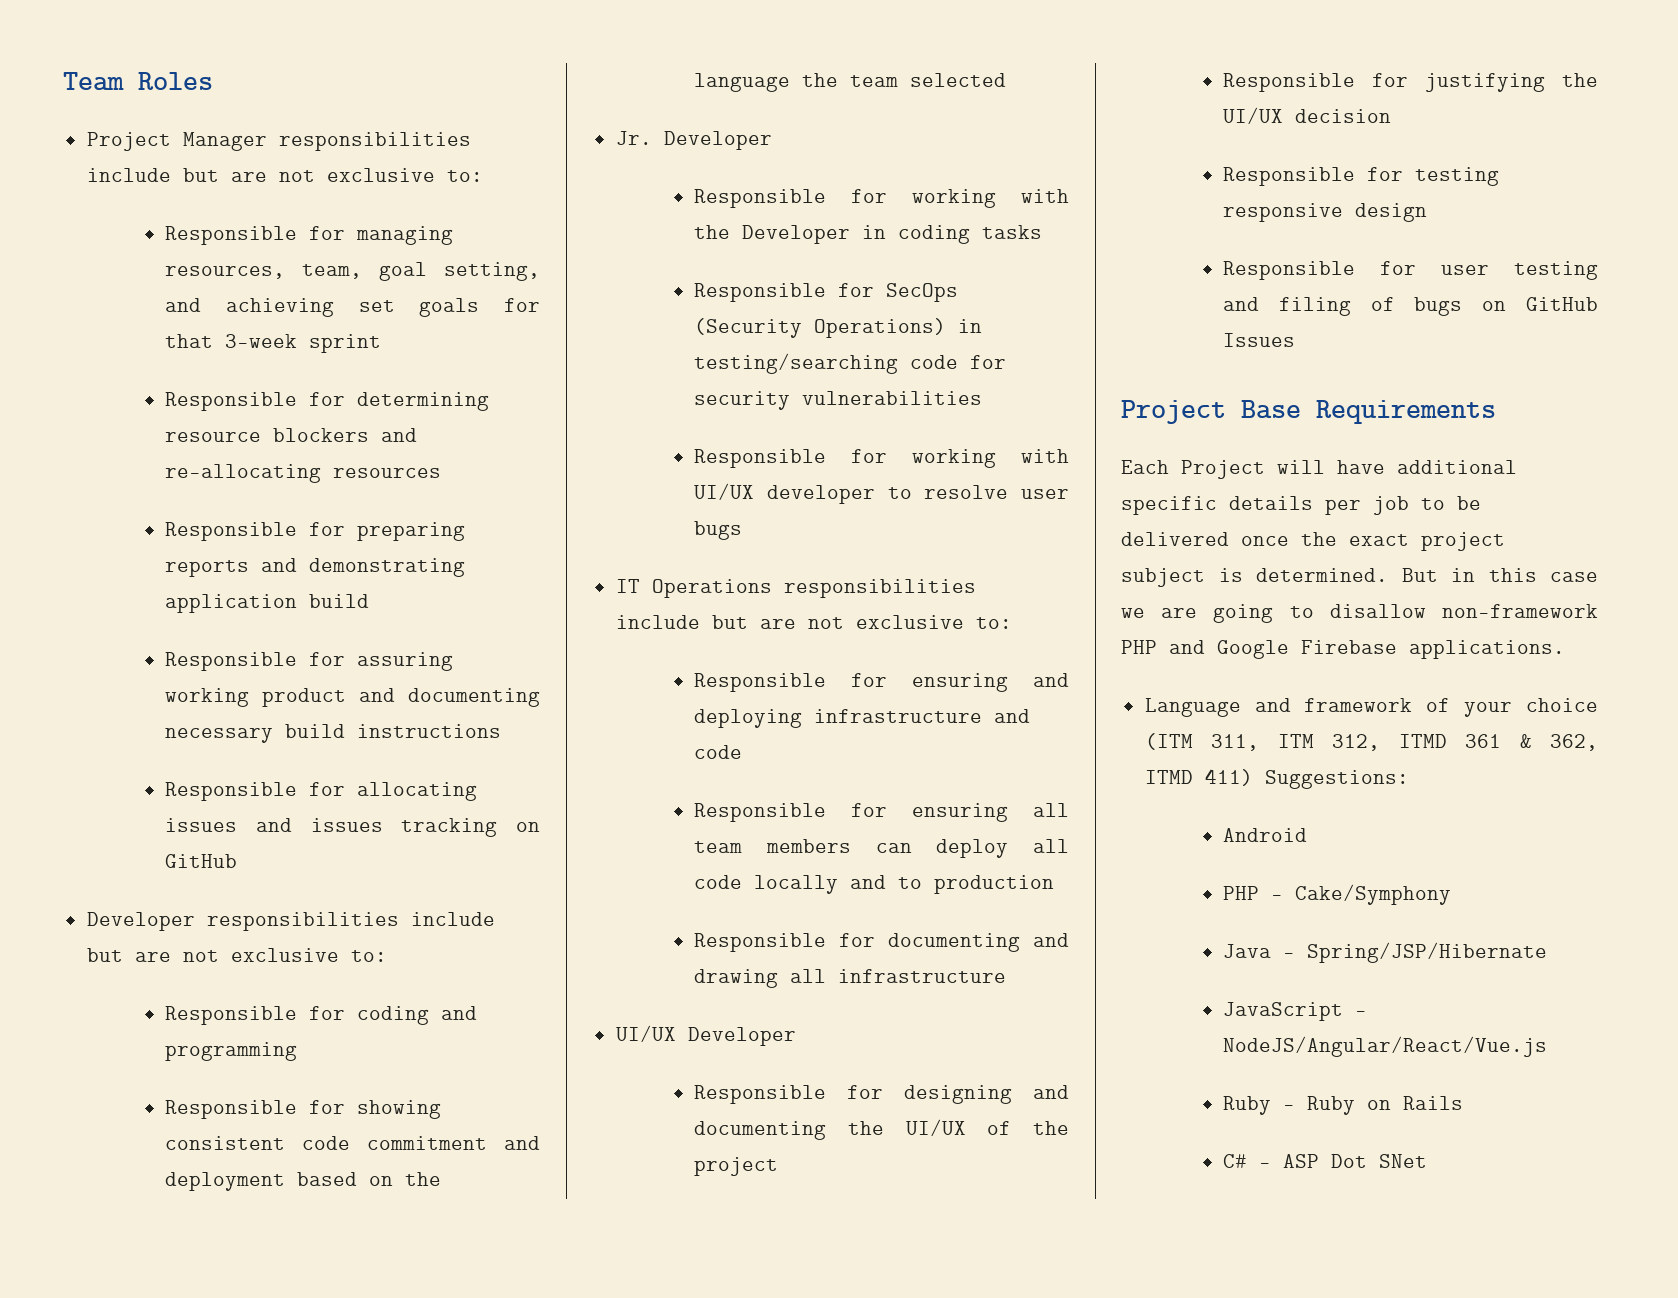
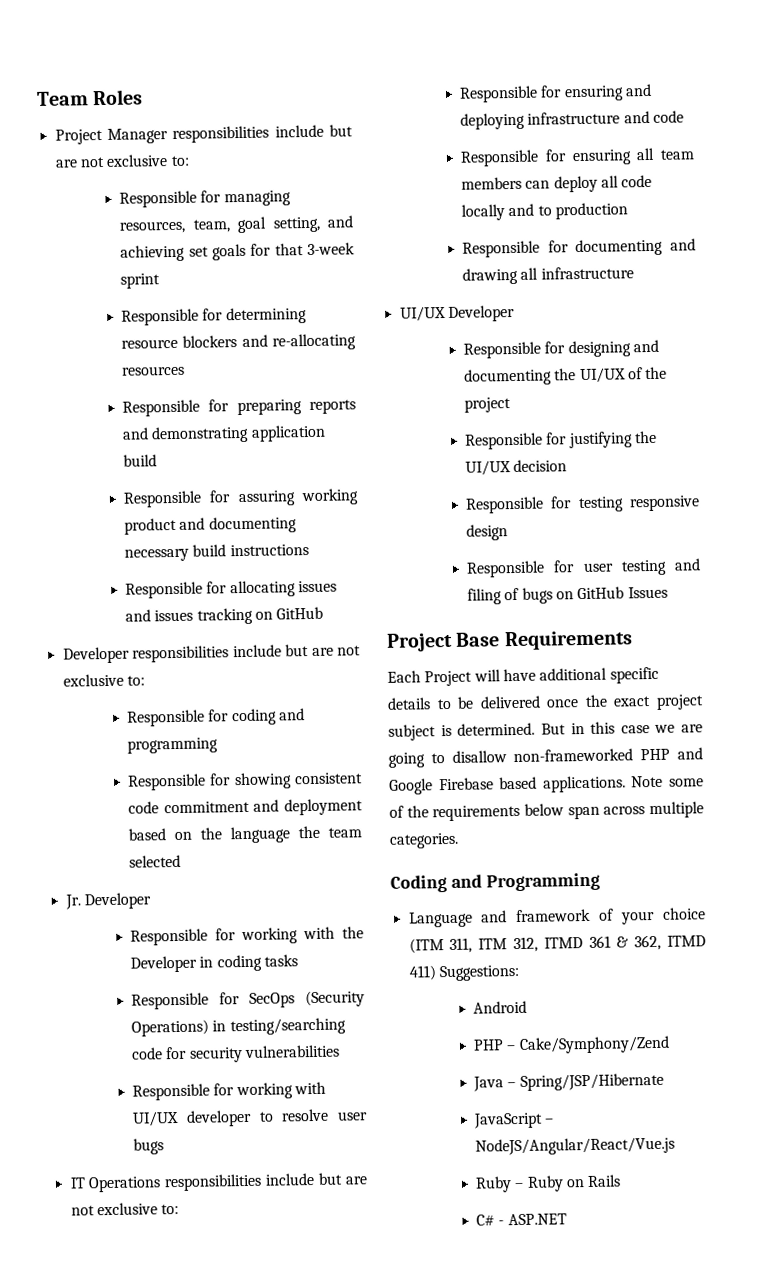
[1325,496,1409,515] per job -> (431, 703) none
[1442,604,1598,618] non-framework -> [513,748,634,763] non-frameworked
(1397, 647) none -> [499,776,538,790] based
(1565, 649) none -> [631,775,704,788] [389,801,704,822] [389,832,459,849] [390,872,600,893] Note some of the requirements below span across multiple categories. // Coding and Programming
[1295,884,1452,905] Cake/Symphony -> [518,1035,670,1054] Cake/Symphony/Zend
[1283,1154,1428,1168] ASP Dot SNet -> [507,1213,567,1226] ASP.NET

